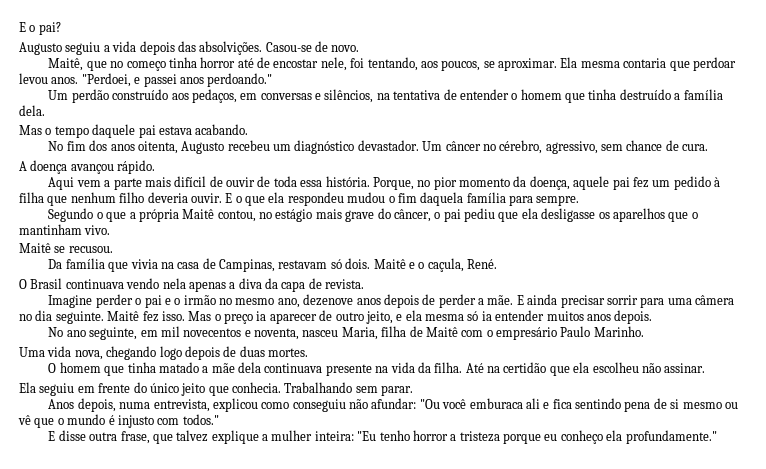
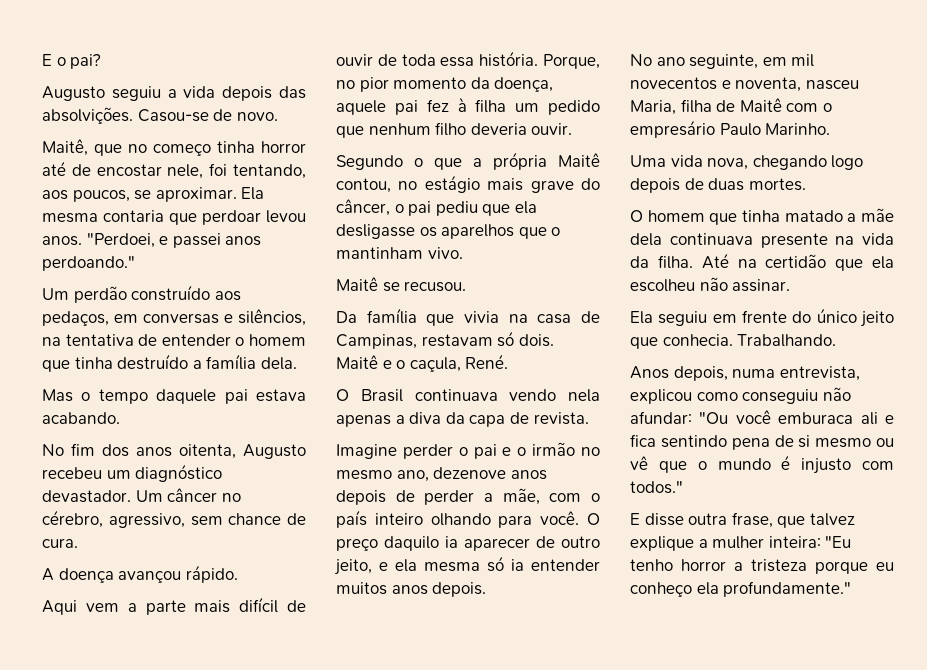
[652,176,721,190] [19,192,44,203] um pedido à filha -> [457,97,600,115] à filha um pedido
[225,192,580,206] E o que ela respondeu mudou o fim daquela família para sempre. -> (573, 129) none
[487,294,735,308] [19,310,253,324] mãe. E ainda precisar sorrir para uma câmera no dia seguinte. Maitê fez isso. Mas o preço -> [502,488,600,505] [336,510,600,528] [336,536,439,551] mãe, com o país inteiro olhando para você. O preço daquilo
[284,382,414,396] Trabalhando sem parar. -> [737,334,837,347] Trabalhando.

